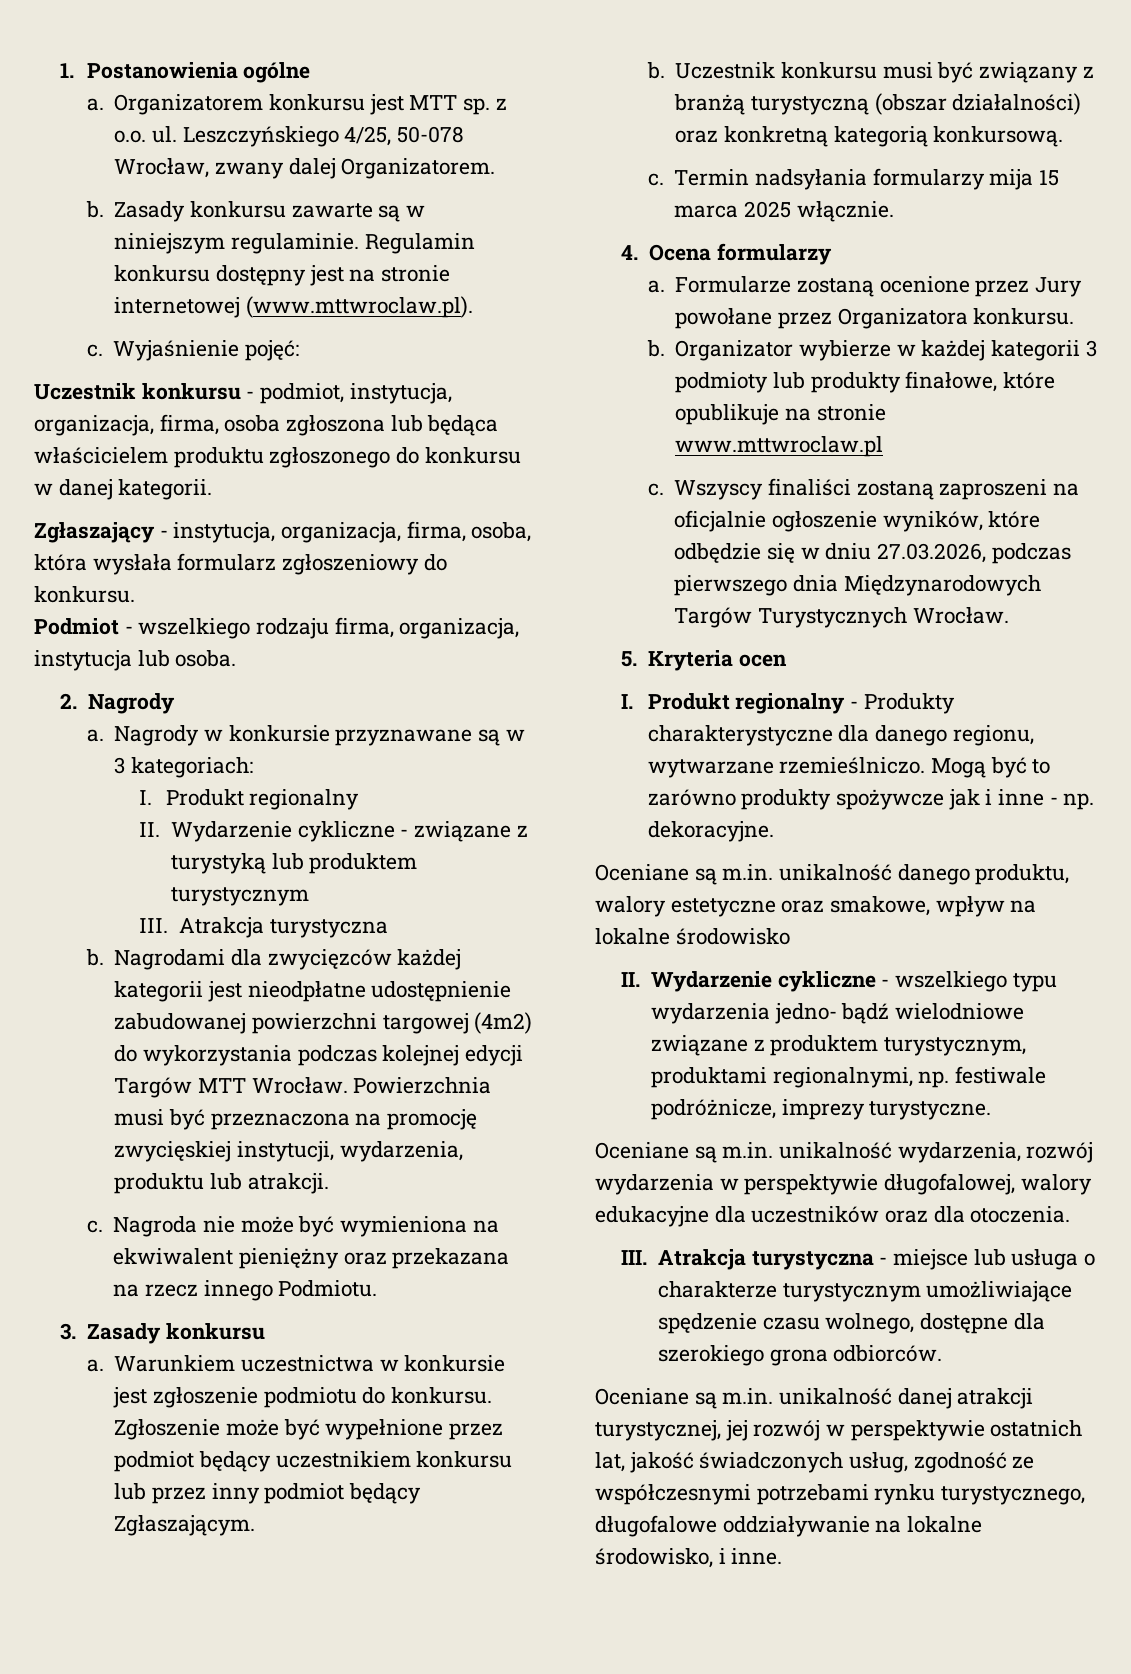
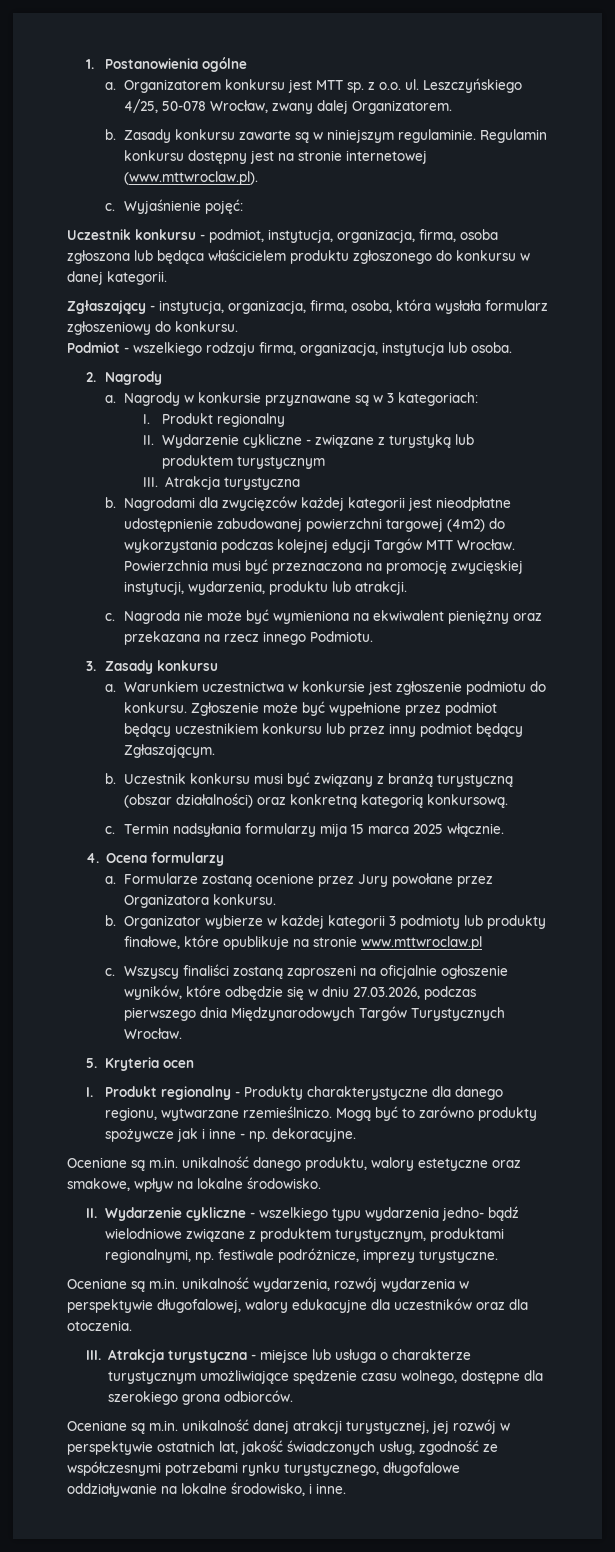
[675,928,790,945] środowisko -> [247,1177,321,1189] środowisko.

